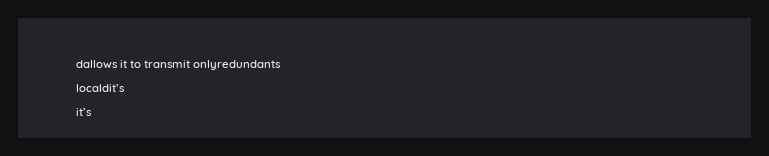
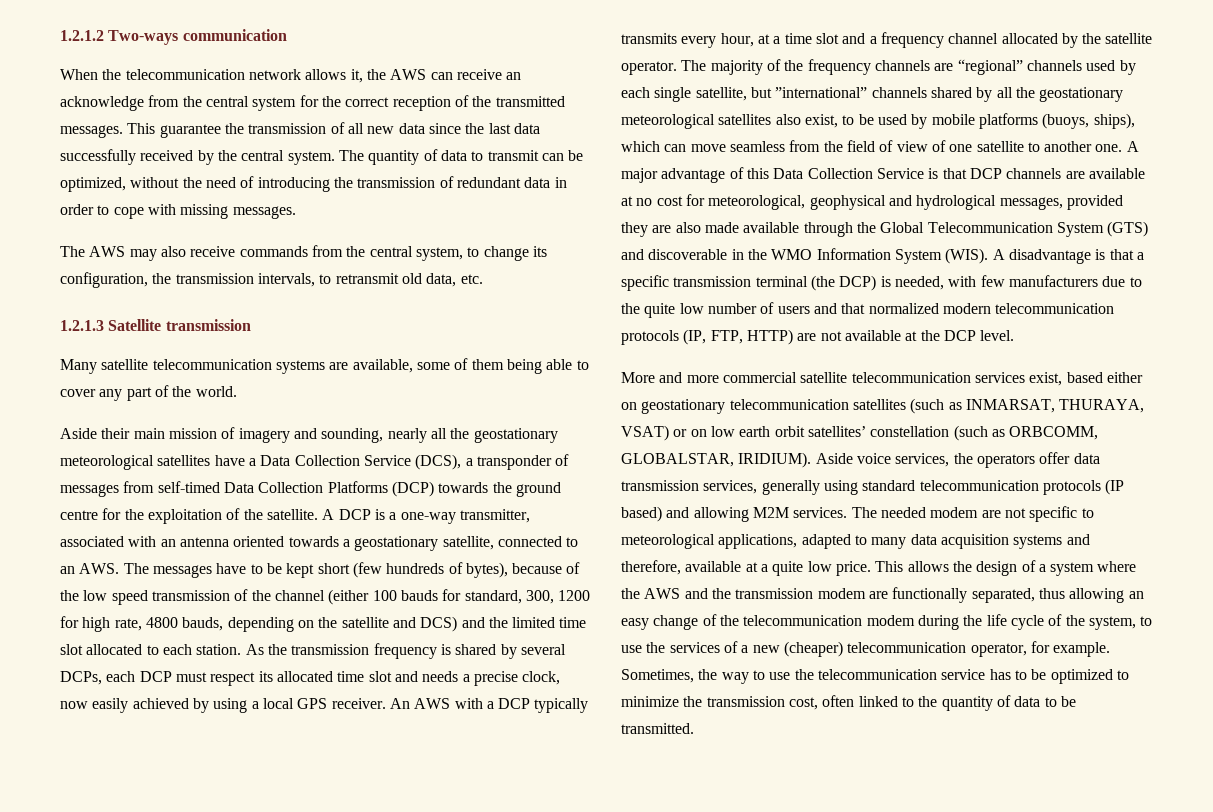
[76,60,282,70] [76,84,125,92] [76,108,92,116] dallows it to transmit onlyredundants // localdit’s // it’s -> [60,29,287,45] [60,69,522,83] [60,95,565,111] [60,122,540,138] [60,149,584,165] [60,176,567,192] [60,204,296,219] [60,245,547,261] [60,272,483,288] [60,319,251,331] [60,358,589,374] [60,385,237,401] [60,427,558,443] [60,454,570,470] [60,481,561,497] [60,508,530,524] [60,536,579,551] [60,562,581,578] [60,589,591,605] [60,616,587,632] [60,643,566,659] [60,671,561,686] [60,698,589,713] [621,32,1153,48] [621,59,1136,75] [621,87,1124,102] [621,113,1135,129] [621,140,1139,152] [621,167,1145,183] [621,194,1123,210] [621,221,1149,237] [621,248,1144,264] [621,275,1142,291] [621,302,1115,318] [621,329,1015,345] [621,372,1143,386] [621,398,1145,414] [621,425,1099,441] [621,452,1100,468] [621,479,1125,495] [621,506,1094,522] [621,534,1090,549] [621,560,1137,576] [621,587,1144,603] [621,614,1153,630] [621,641,1111,657] [621,669,1129,684] [621,695,1076,711] [621,723,694,734] 1.2.1.2 Two-ways communication // When the telecommunication network allows it, the AWS can receive an acknowledge from the central system for the correct reception of the transmitted messages. This guarantee the transmission of all new data since the last data successfully received by the central system. The quantity of data to transmit can be optimized, without the need of introducing the transmission of redundant data in order to cope with missing messages. // The AWS may also receive commands from the central system, to change its configuration, the transmission intervals, to retransmit old data, etc. // 1.2.1.3 Satellite transmission // Many satellite telecommunication systems are available, some of them being able to cover any part of the world. // Aside their main mission of imagery and sounding, nearly all the geostationary meteorological satellites have a Data Collection Service (DCS), a transponder of messages from self-timed Data Collection Platforms (DCP) towards the ground centre for the exploitation of the satellite. A DCP is a one-way transmitter, associated with an antenna oriented towards a geostationary satellite, connected to an AWS. The messages have to be kept short (few hundreds of bytes), because of the low speed transmission of the channel (either 100 bauds for standard, 300, 1200 for high rate, 4800 bauds, depending on the satellite and DCS) and the limited time slot allocated to each station. As the transmission frequency is shared by several DCPs, each DCP must respect its allocated time slot and needs a precise clock, now easily achieved by using a local GPS receiver. An AWS with a DCP typically transmits every hour, at a time slot and a frequency channel allocated by the satellite operator. The majority of the frequency channels are “regional” channels used by each single satellite, but ”international” channels shared by all the geostationary meteorological satellites also exist, to be used by mobile platforms (buoys, ships), which can move seamless from the field of view of one satellite to another one. A major advantage of this Data Collection Service is that DCP channels are available at no cost for meteorological, geophysical and hydrological messages, provided they are also made available through the Global Telecommunication System (GTS) and discoverable in the WMO Information System (WIS). A disadvantage is that a specific transmission terminal (the DCP) is needed, with few manufacturers due to the quite low number of users and that normalized modern telecommunication protocols (IP, FTP, HTTP) are not available at the DCP level. // More and more commercial satellite telecommunication services exist, based either on geostationary telecommunication satellites (such as INMARSAT, THURAYA, VSAT) or on low earth orbit satellites’ constellation (such as ORBCOMM, GLOBALSTAR, IRIDIUM). Aside voice services, the operators offer data transmission services, generally using standard telecommunication protocols (IP based) and allowing M2M services. The needed modem are not specific to meteorological applications, adapted to many data acquisition systems and therefore, available at a quite low price. This allows the design of a system where the AWS and the transmission modem are functionally separated, thus allowing an easy change of the telecommunication modem during the life cycle of the system, to use the services of a new (cheaper) telecommunication operator, for example. Sometimes, the way to use the telecommunication service has to be optimized to minimize the transmission cost, often linked to the quantity of data to be transmitted.

